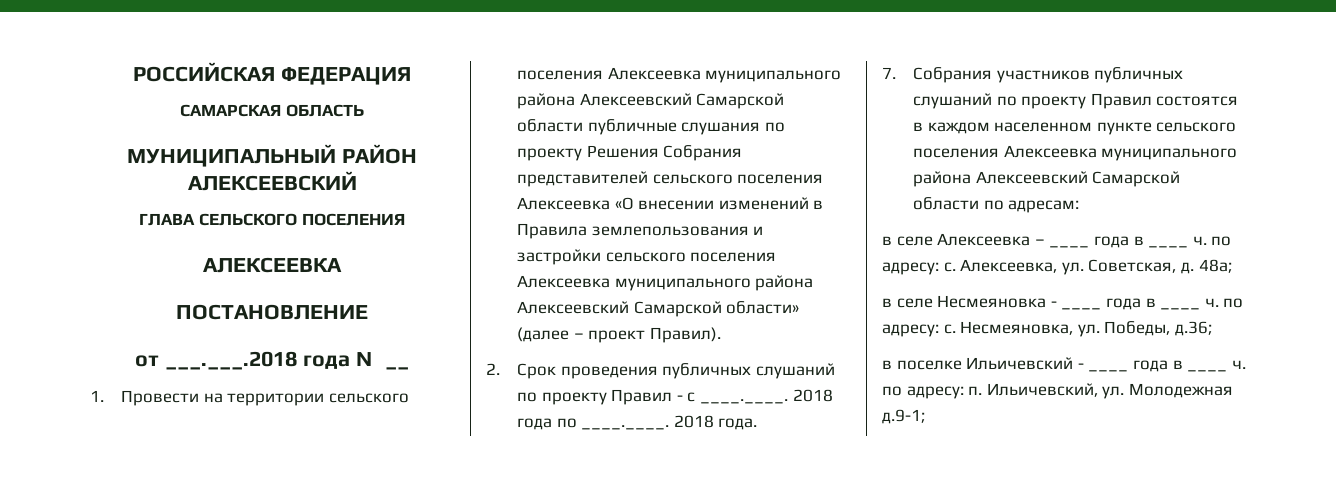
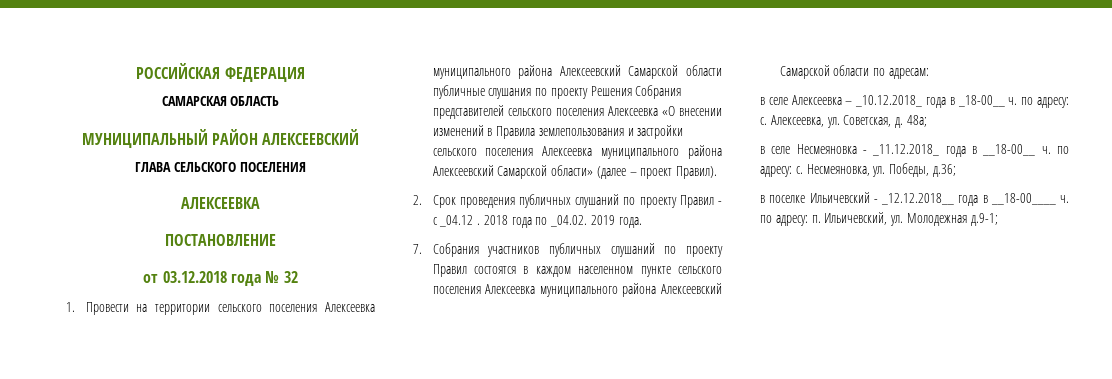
[165,351,409,370] ___.___.2018 года №__ -> [162,271,298,286] 03.12.2018 года № 32
[699,399,788,404] ____.____. -> [439,215,481,227] _04.12 .
[581,415,714,430] ____.____. 2018 -> [550,215,615,227] _04.02. 2019
[1049,236,1144,248] [1148,245,1189,248] ____ года в ____ -> [855,95,1005,108] _10.12.2018_ года в _18-00__
[1061,298,1156,310] [1160,307,1201,310] ____ года в ____ -> [872,144,1036,157] _11.12.2018_ года в __18-00__
[1088,360,1183,372] [1187,369,1228,372] ____ года в ____ -> [881,193,1056,206] _12.12.2018__ года в __18-00____

